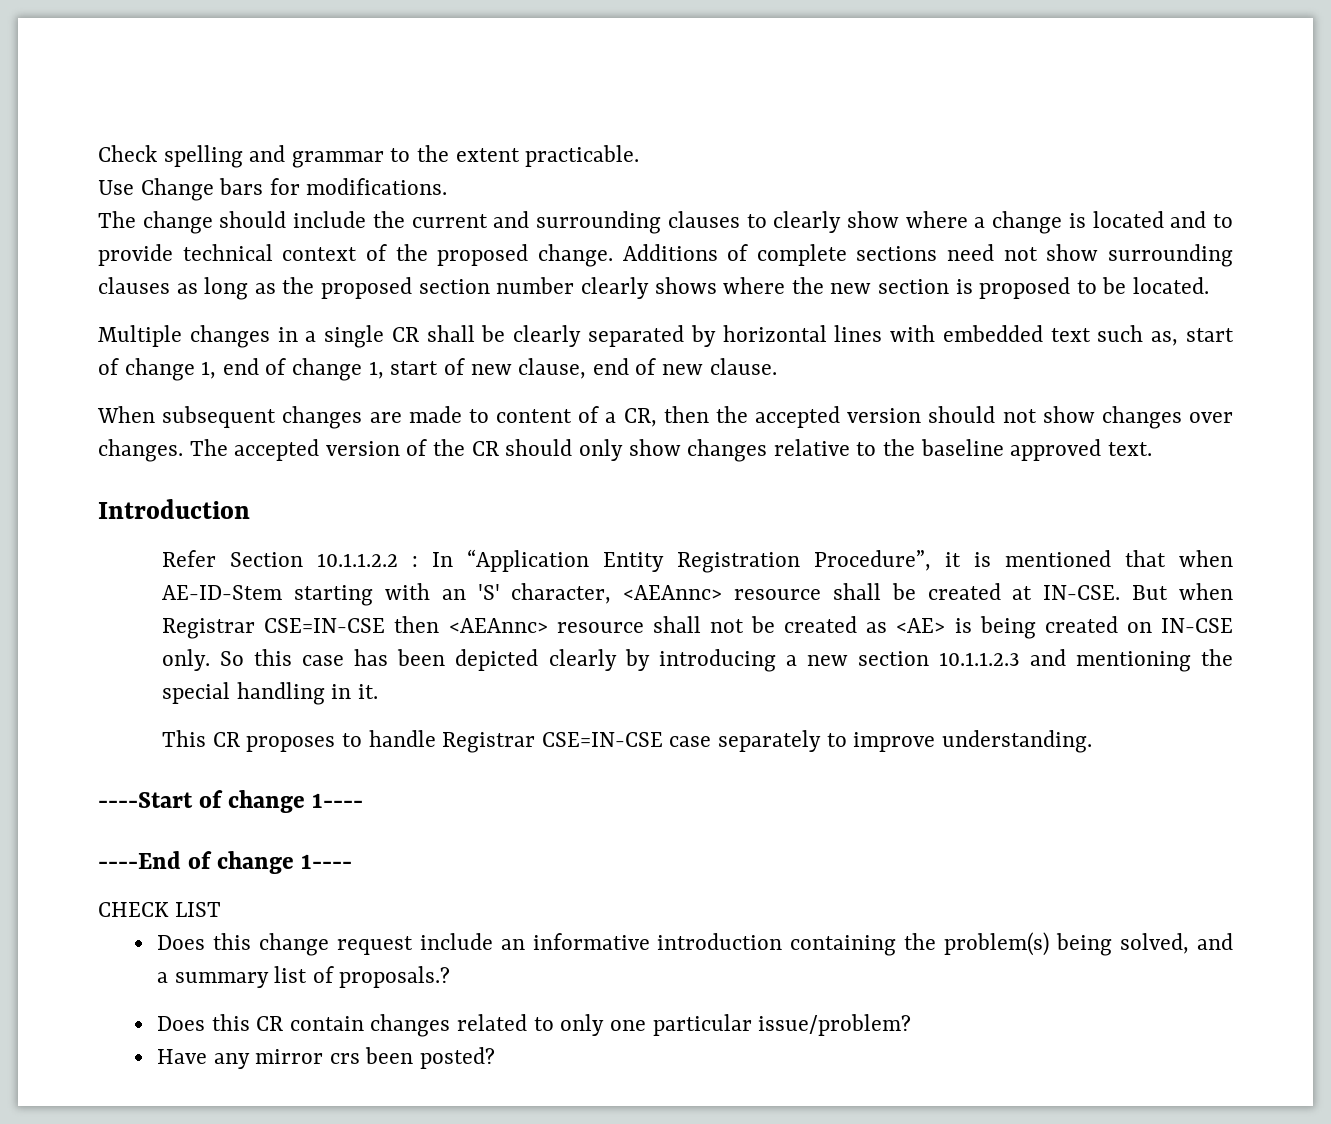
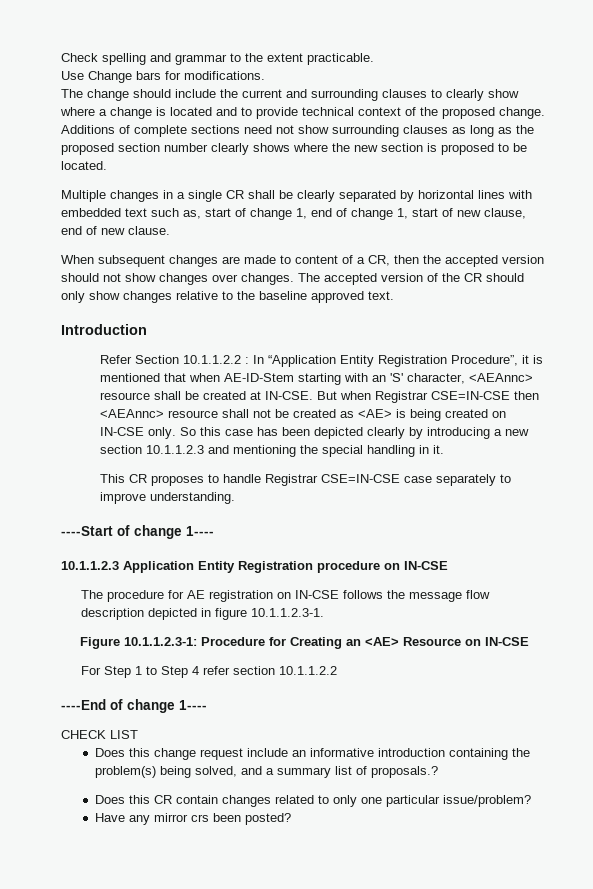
(364, 800) none -> [61,561,448,573] [80,590,490,602] [80,608,324,620] [80,637,529,649] [80,666,337,678] // 10.1.1.2.3 Application Entity Registration procedure on IN-CSE // The procedure for AE registration on IN-CSE follows the message flow description depicted in figure 10.1.1.2.3-1. // Figure 10.1.1.2.3-1: Procedure for Creating an <AE> Resource on IN-CSE // For Step 1 to Step 4 refer section 10.1.1.2.2

